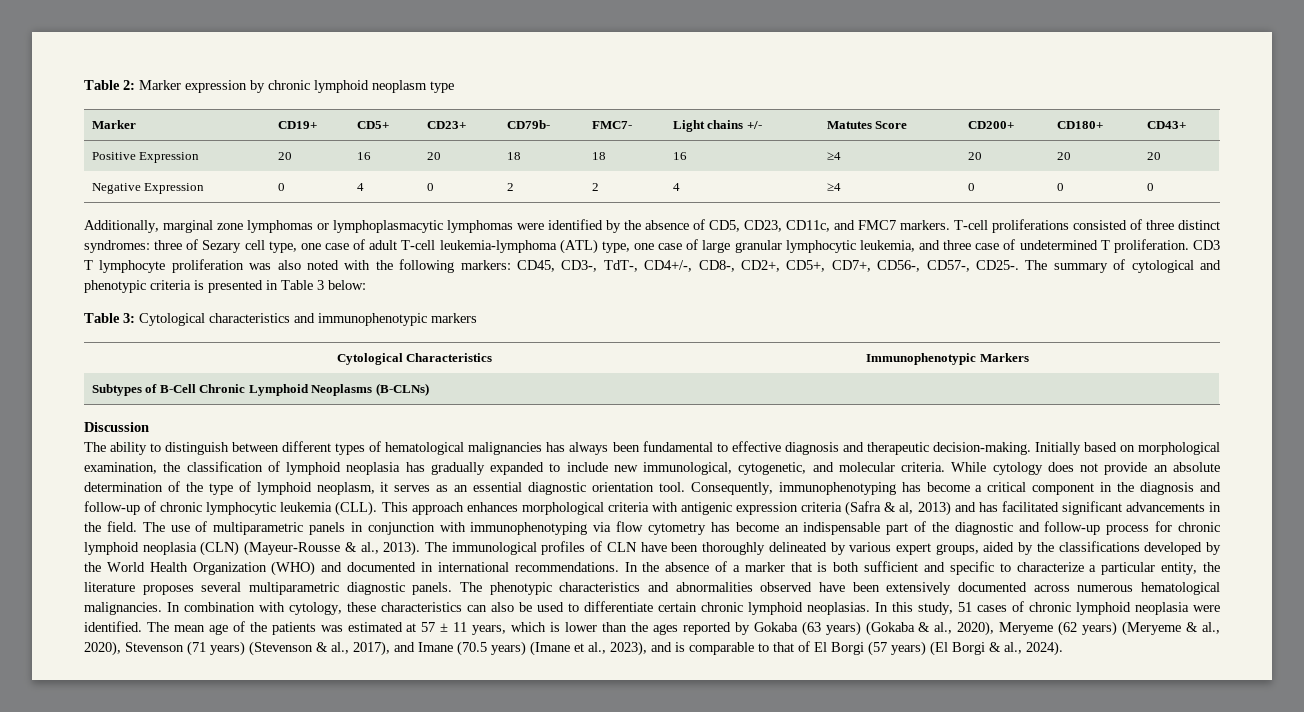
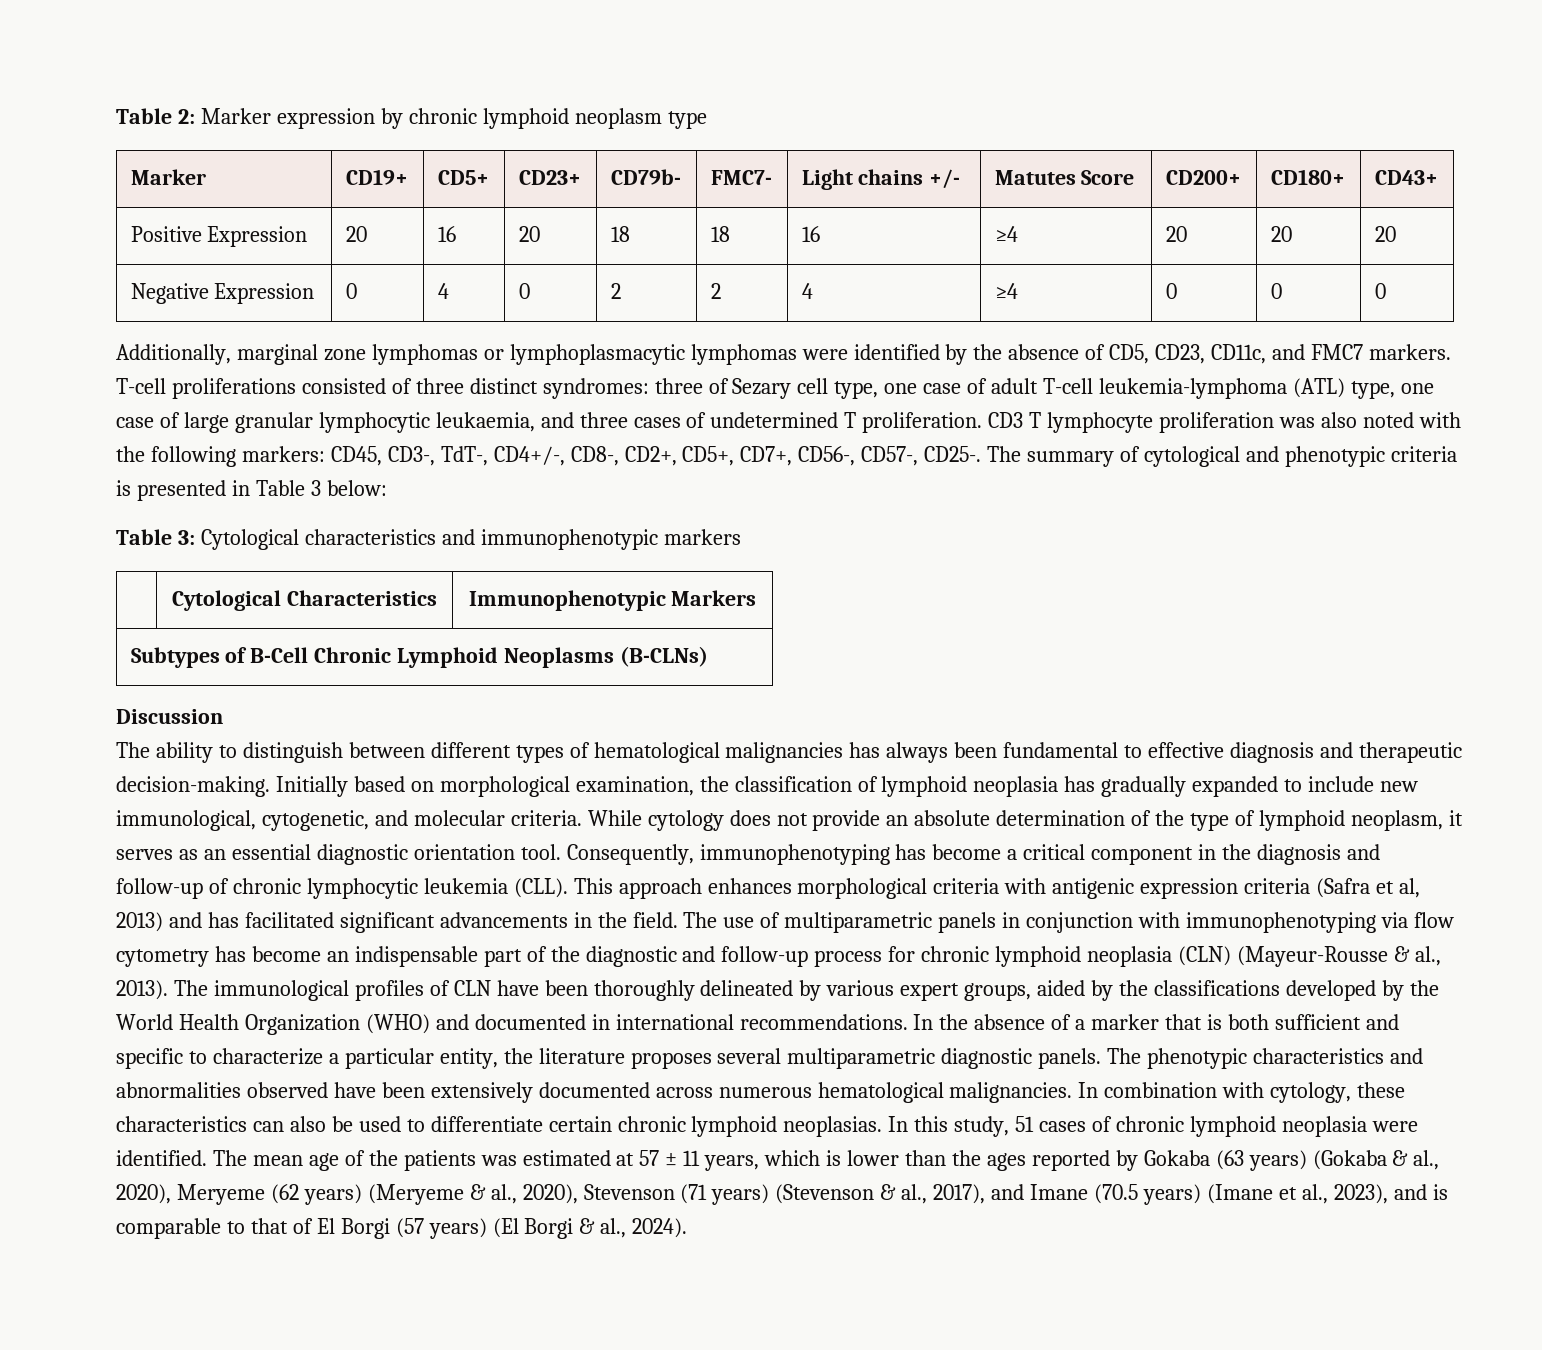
[859,240,915,252] leukemia, -> [435,412,535,432] leukaemia,
[975,243,1000,250] case -> [633,417,681,428] cases
[884,502,897,512] & -> [1376,881,1395,894] et

